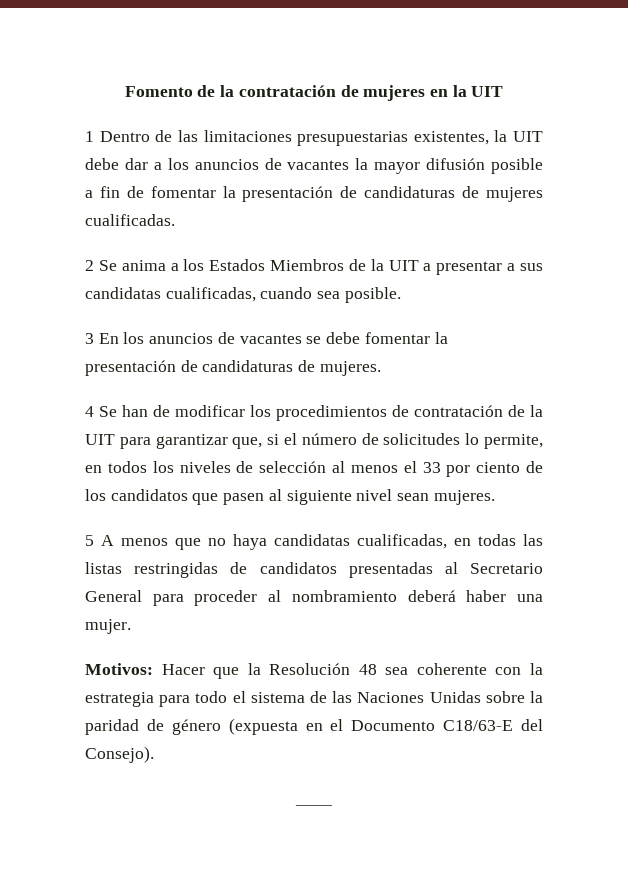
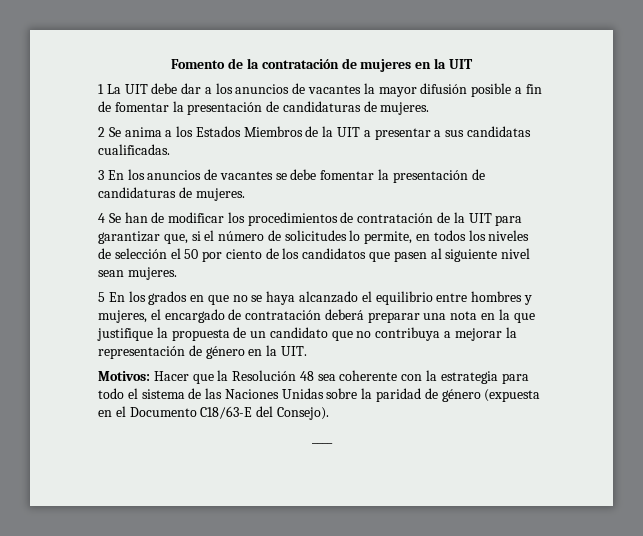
[99,130,508,146] Dentro de las limitaciones presupuestarias existentes, la -> [106,84,121,94] La
[486,187,544,202] [85,214,175,226] mujeres cualificadas. -> [380,102,430,115] mujeres.
[165,287,401,303] cualificadas, cuando sea posible. -> [98,144,170,155] cualificadas.
[332,461,441,473] al menos el 33 -> [170,248,199,259] el 50
[101,534,543,550] [85,562,544,578] [85,590,543,606] [85,619,131,634] A menos que no haya candidatas cualificadas, en todas las listas restringidas de candidatos presentadas al Secretario General para proceder al nombramiento deberá haber una mujer. -> [108,291,532,305] [98,309,535,323] [97,327,517,341] [98,345,307,359] En los grados en que no se haya alcanzado el equilibrio entre hombres y mujeres, el encargado de contratación deberá preparar una nota en la que justifique la propuesta de un candidato que no contribuya a mejorar la representación de género en la UIT.

